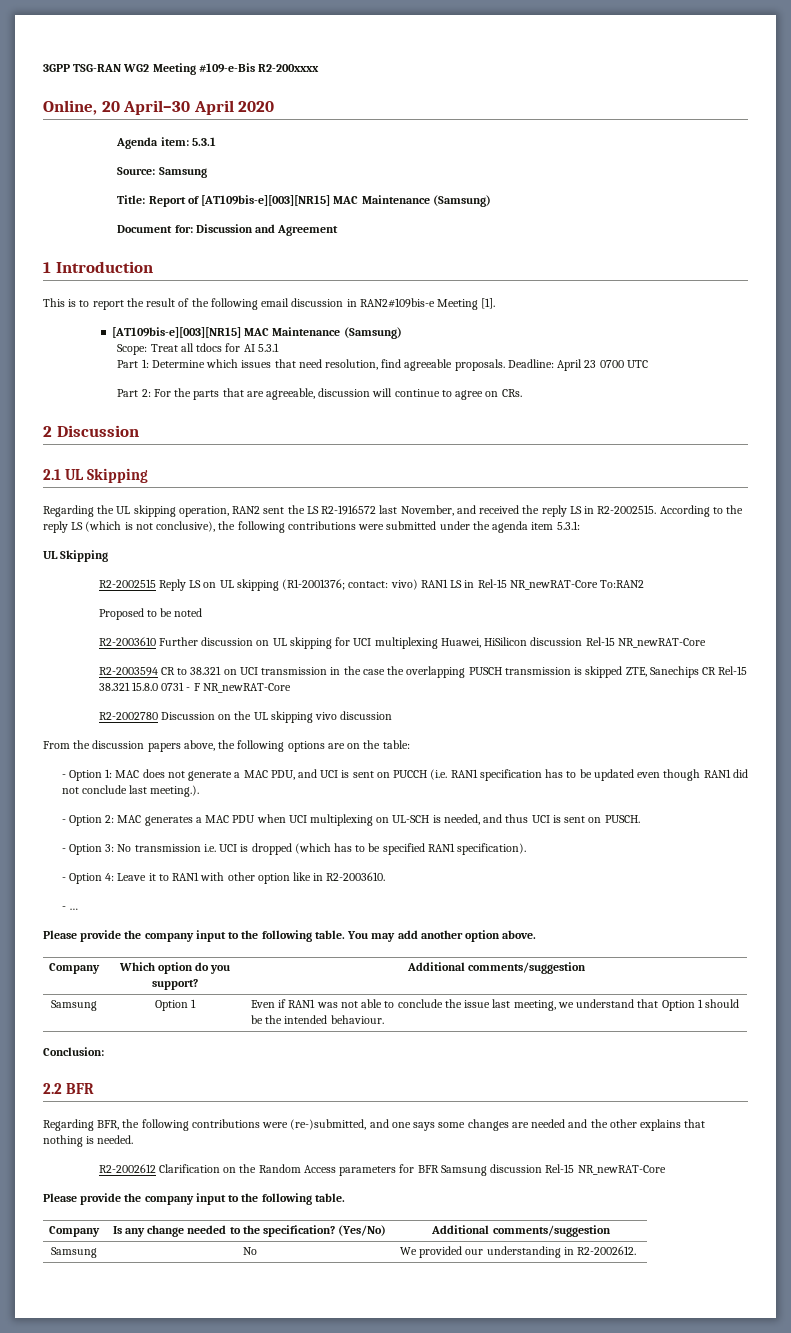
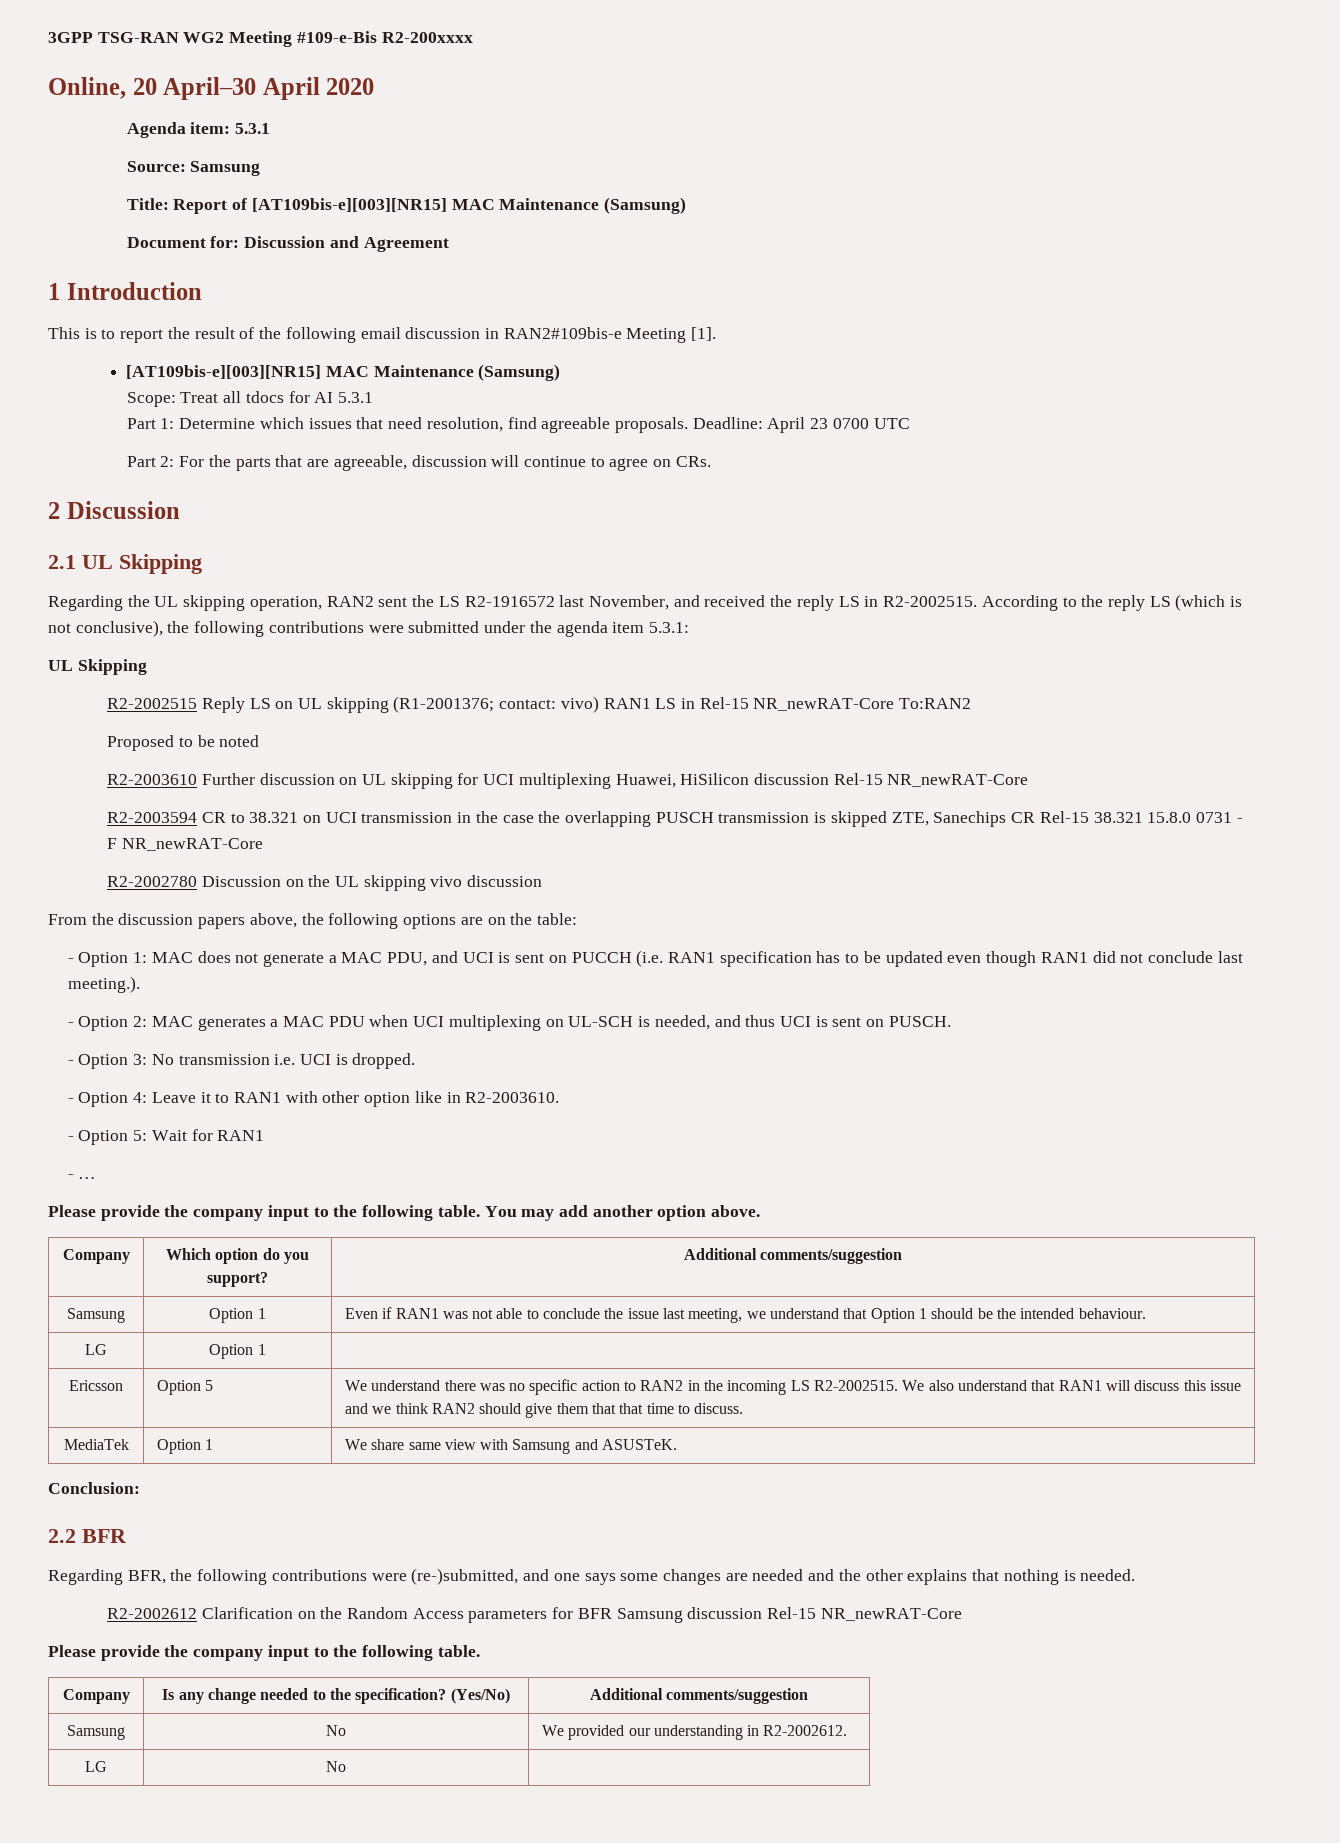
[251,843,527,855] dropped (which has to be specified RAN1 specification). -> [352,1053,416,1069] dropped.
(386, 876) none -> [67,1129,265,1145] // - Option 5: Wait for RAN1
(384, 1019) none -> [85,1344,107,1355] [209,1344,266,1359] [69,1380,123,1391] [156,1380,214,1395] [344,1379,1241,1395] [344,1403,744,1418] [63,1439,129,1450] [156,1439,214,1454] [344,1439,678,1454] // LG | Option 1 | // Ericsson | Option 5 | We understand there was no specific action to RAN2 in the incoming LS R2-2002515. We also understand that RAN1 will discuss this issue and we think RAN2 should give them that that time to discuss. // MediaTek | Option 1 | We share same view with Samsung and ASUSTeK.
(637, 1250) none -> [85,1761,107,1772] [326,1761,346,1772] // LG | No |

